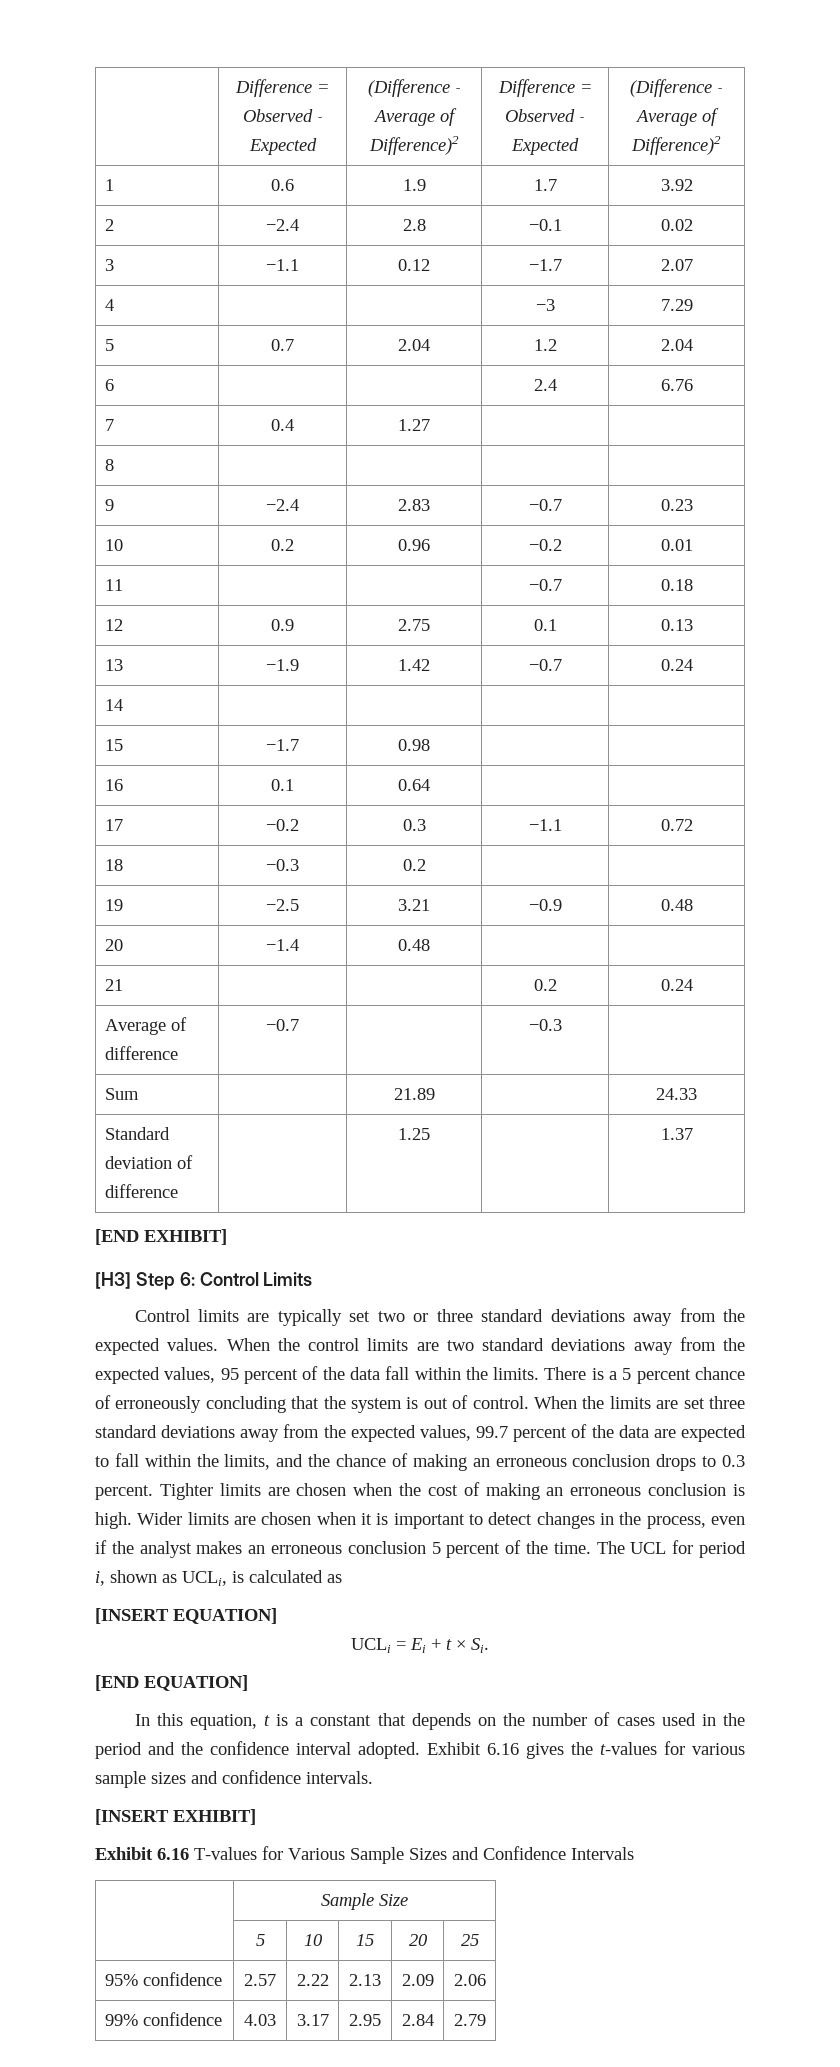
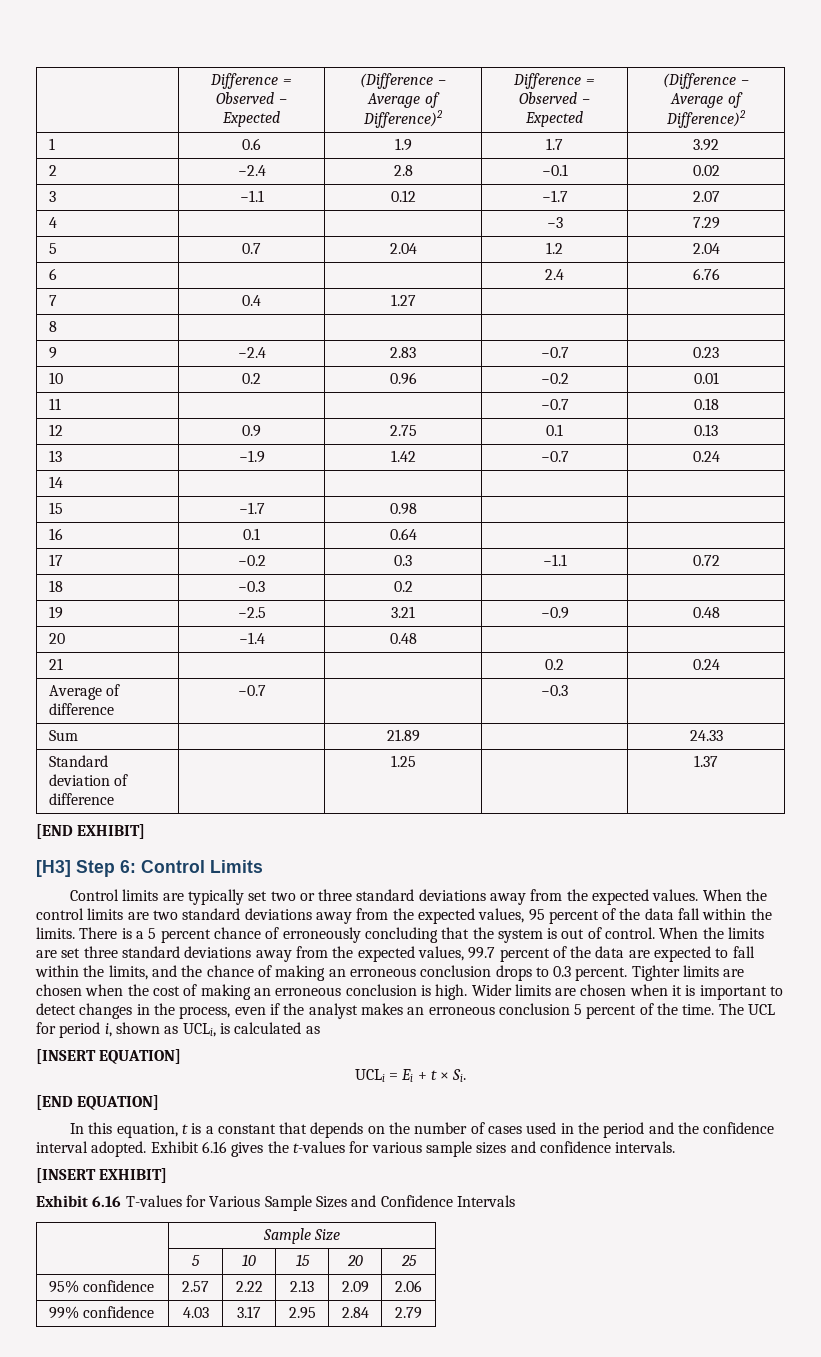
[235,79,329,97] [242,109,323,122] [248,138,317,155] [367,79,461,97] | Difference = Observed ˗ Expected | (Difference ˗ -> [210,73,292,89] [216,92,287,104] [222,111,280,127] [360,73,446,89] | Difference = Observed − Expected | (Difference −
[579,117,585,122] [511,138,579,155] [630,79,723,97] ˗ Expected | (Difference ˗ -> [581,99,590,104] [525,111,583,127] [663,73,749,89] − Expected | (Difference −

